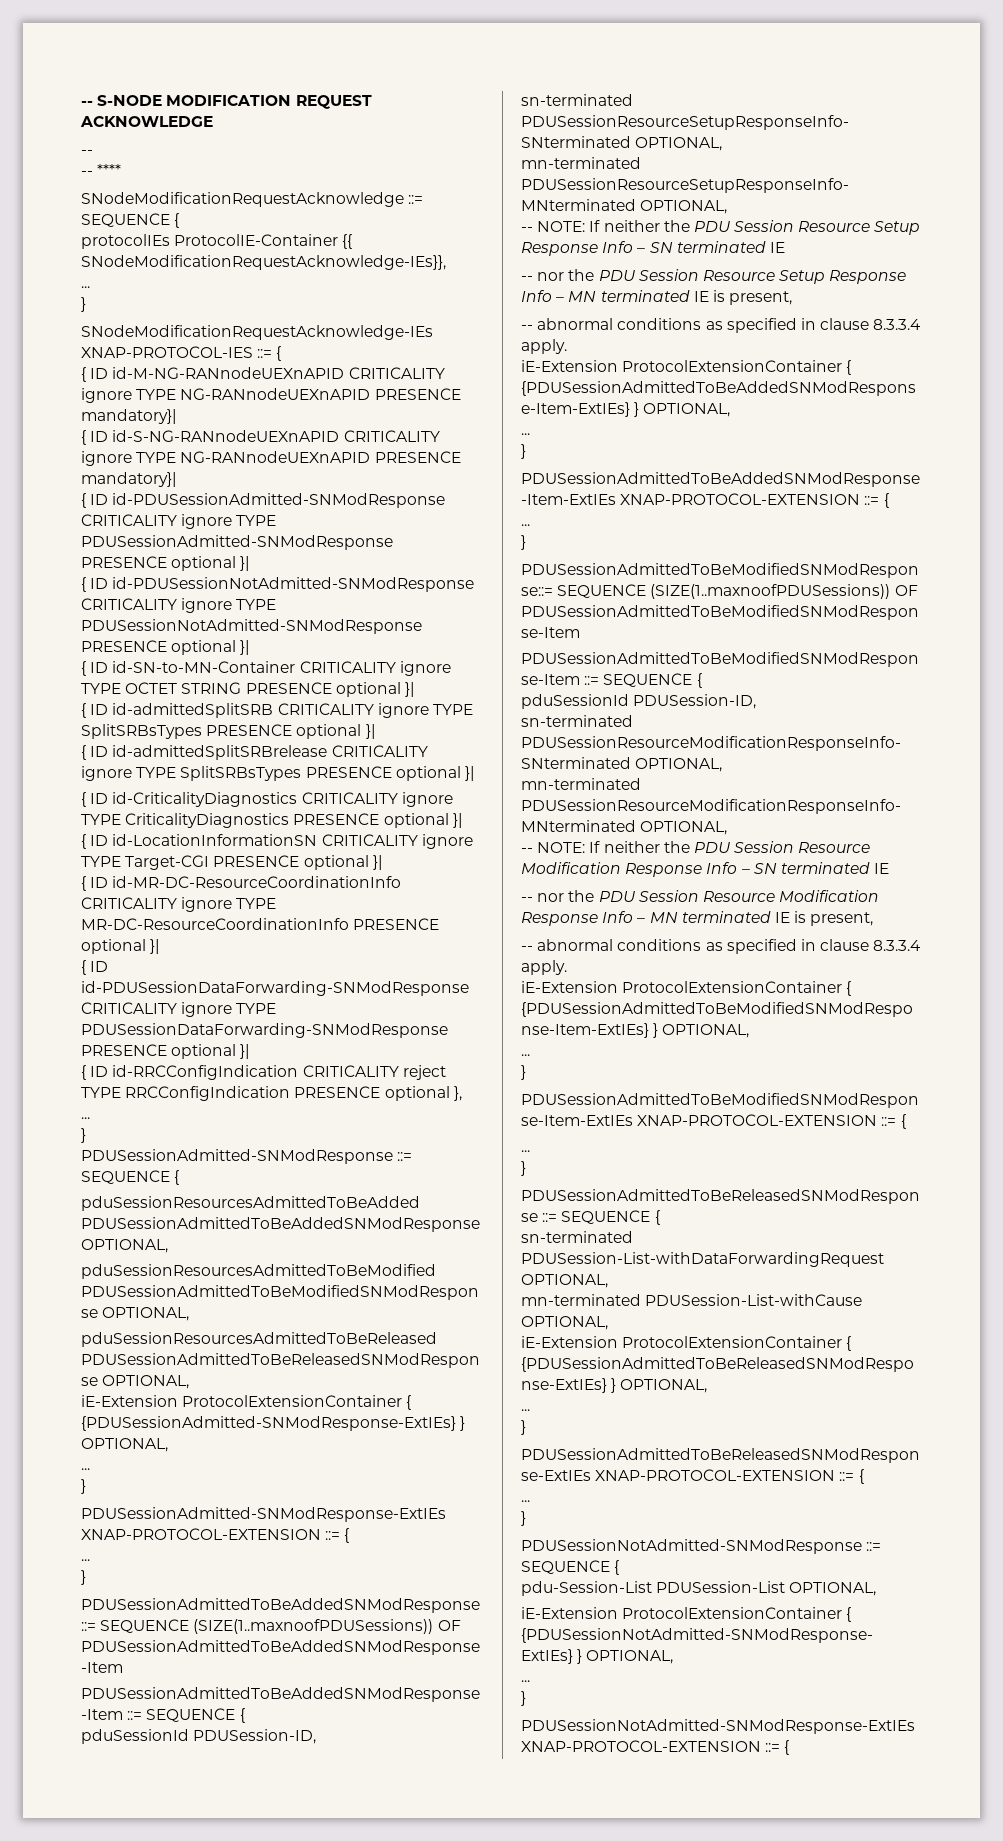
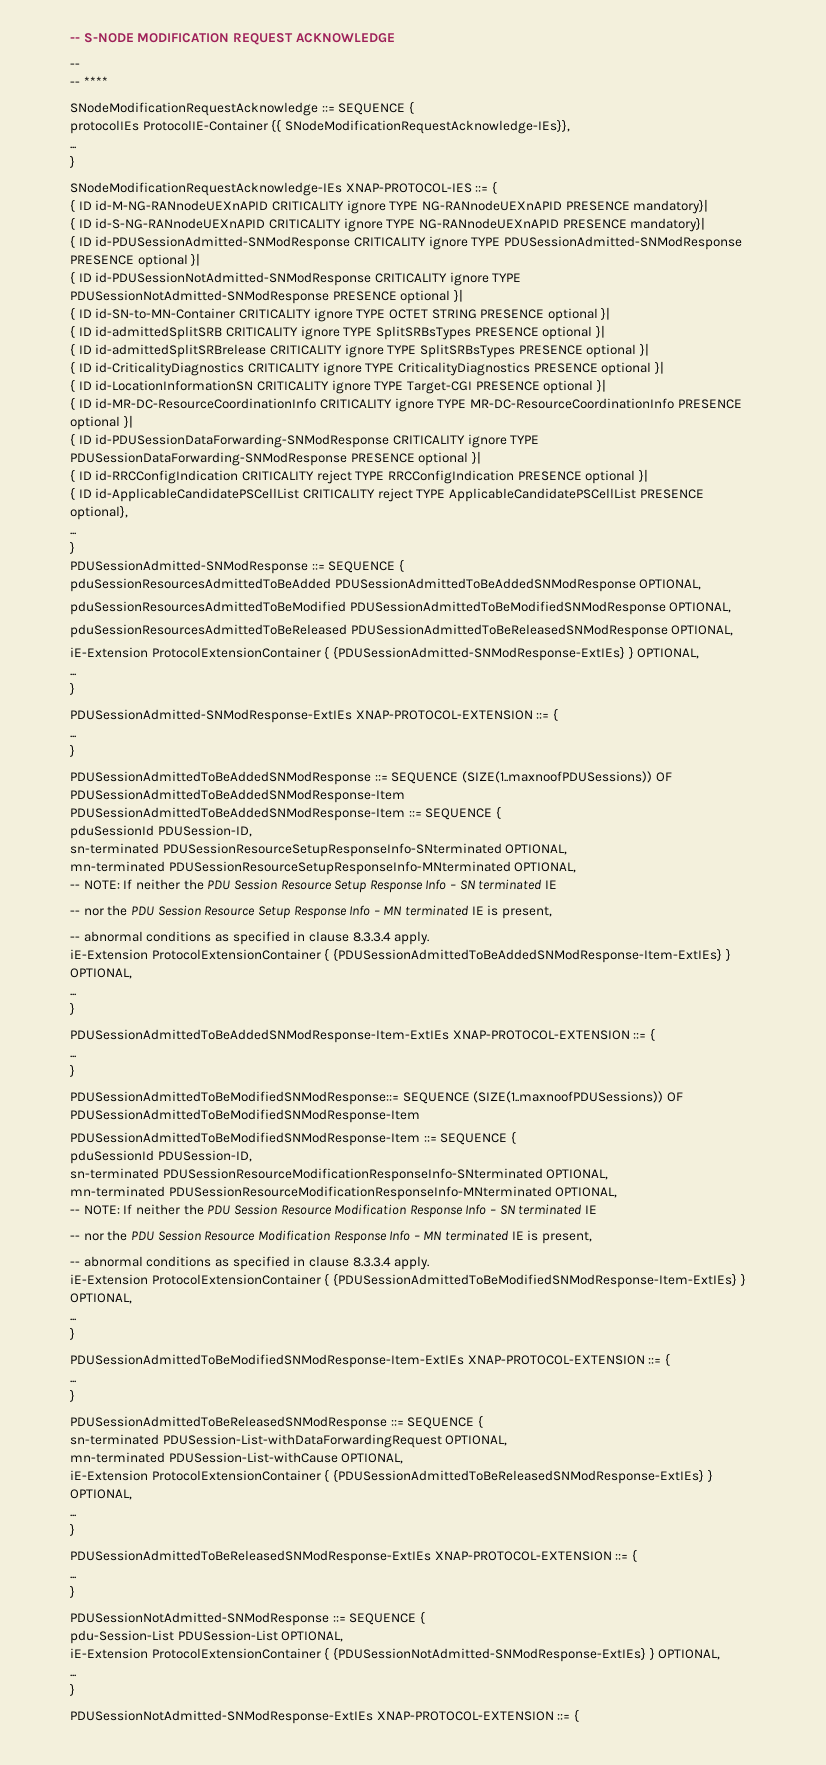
[453,1086,462,1101] }, -> [638,469,648,482] [70,487,704,502] [70,505,128,520] }| // { ID id-ApplicableCandidatePSCellList CRITICALITY reject TYPE ApplicableCandidatePSCellList PRESENCE optional},

